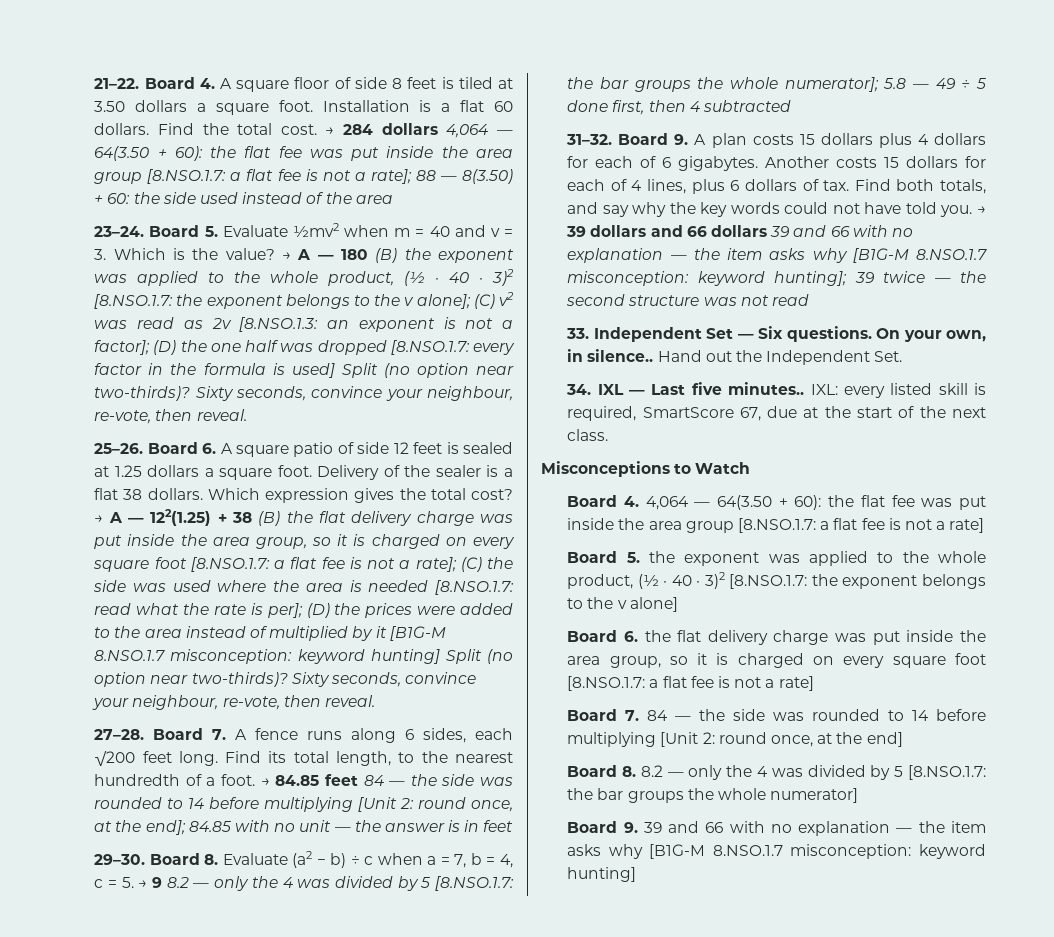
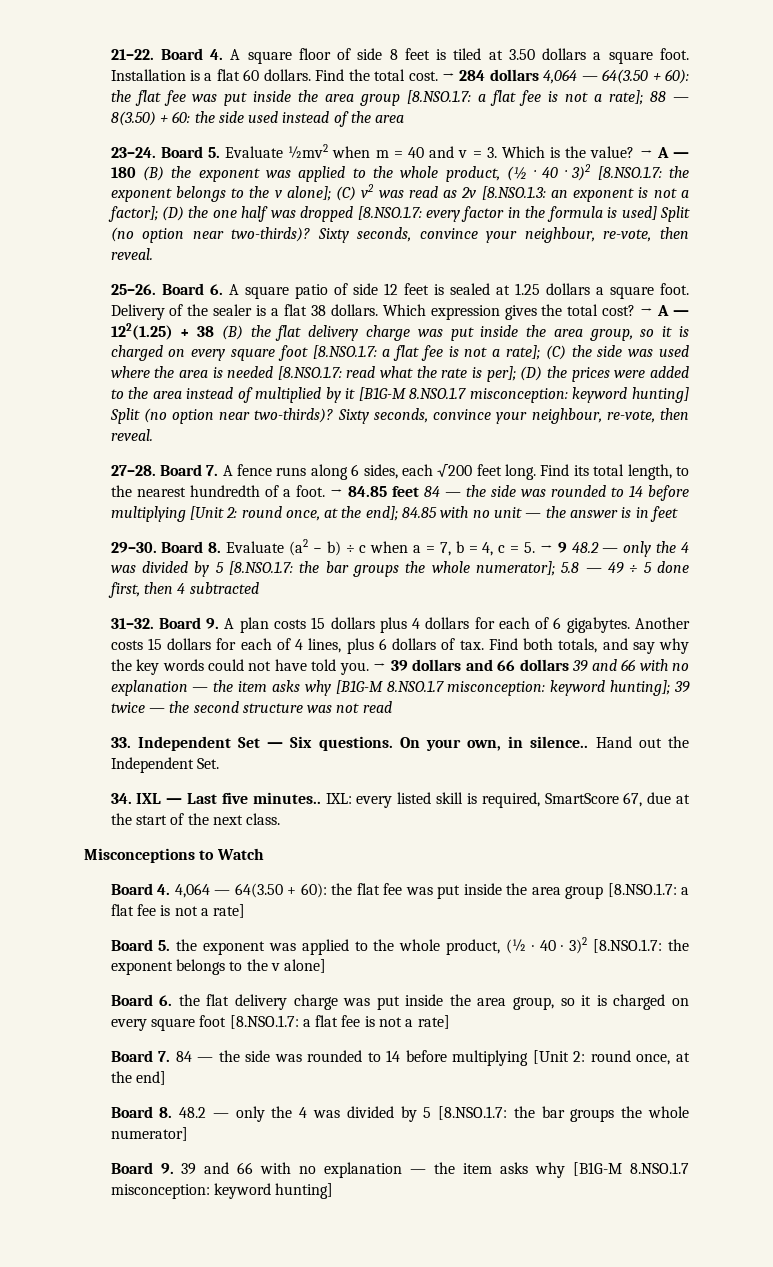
[166,877,189,888] 8.2 -> [571,542,599,553] 48.2
[640,765,663,777] 8.2 -> [179,1107,207,1118] 48.2

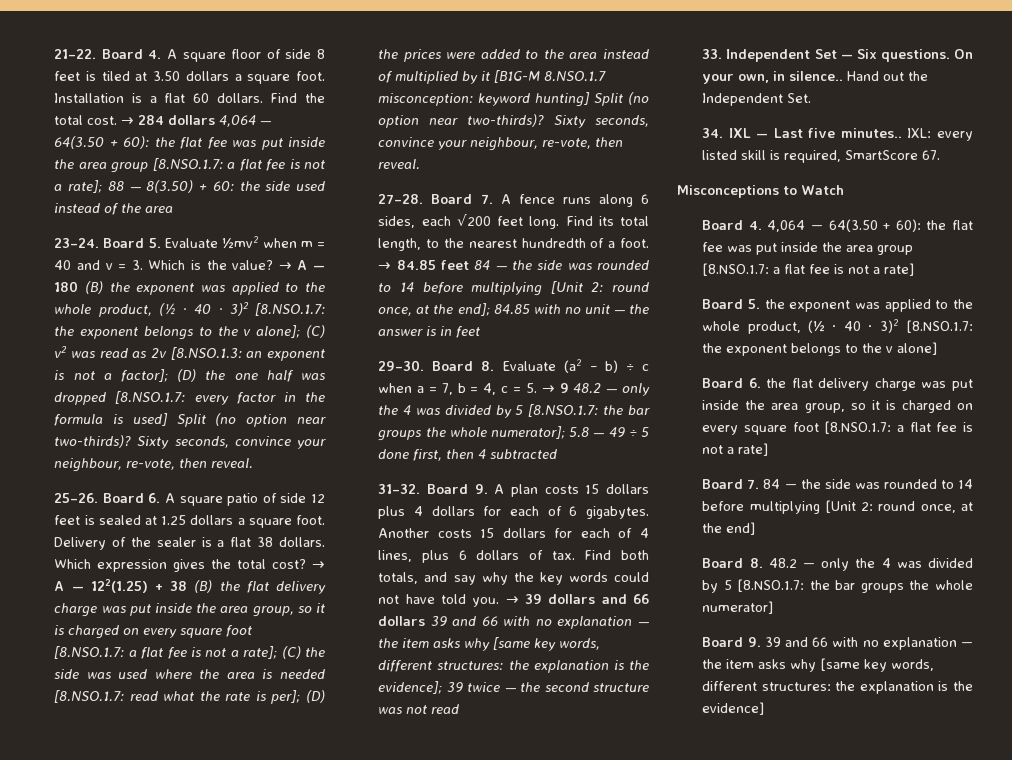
[335,680,671,696] [B1G-M 8.NSO.1.7 misconception: keyword hunting]; -> [493,637,601,651] [378,660,649,673] [378,681,443,694] [same key words, different structures: the explanation is the evidence];
[623,792,691,807] [110,813,281,825] 67, due at the start of the next class. -> [922,150,941,160] 67.
[573,1162,689,1176] [110,1183,334,1199] [B1G-M 8.NSO.1.7 misconception: keyword hunting] -> [820,658,935,672] [702,681,973,694] [702,702,765,715] [same key words, different structures: the explanation is the evidence]

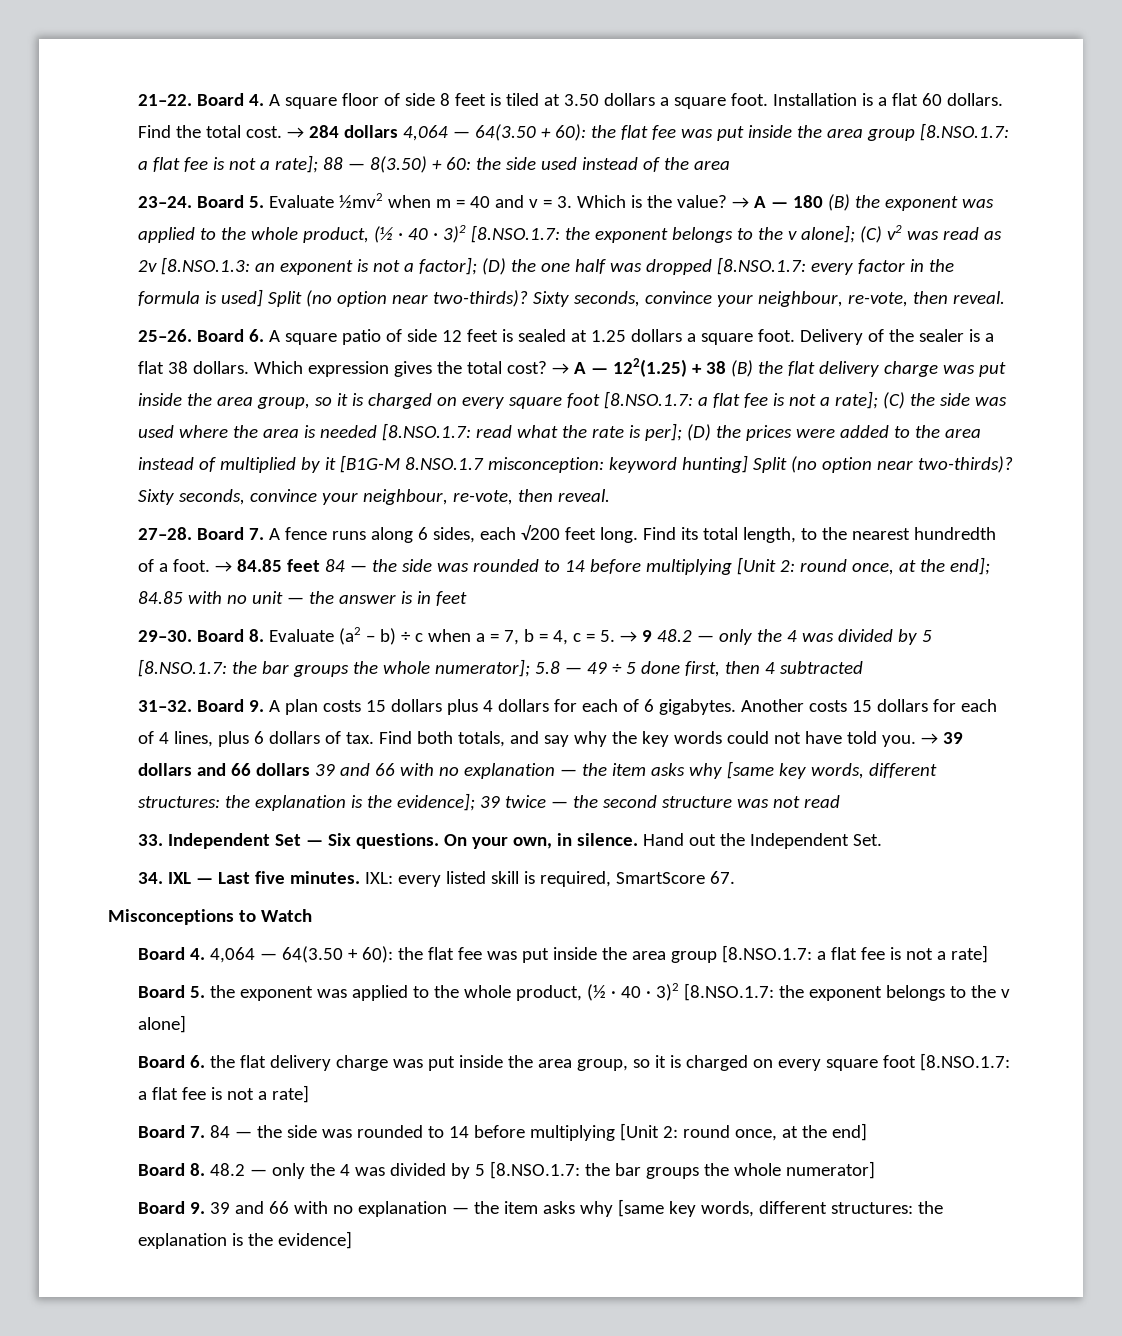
[789,71,844,81] silence.. -> [577,833,639,846] silence.
[840,128,902,138] minutes.. -> [290,871,361,884] minutes.

